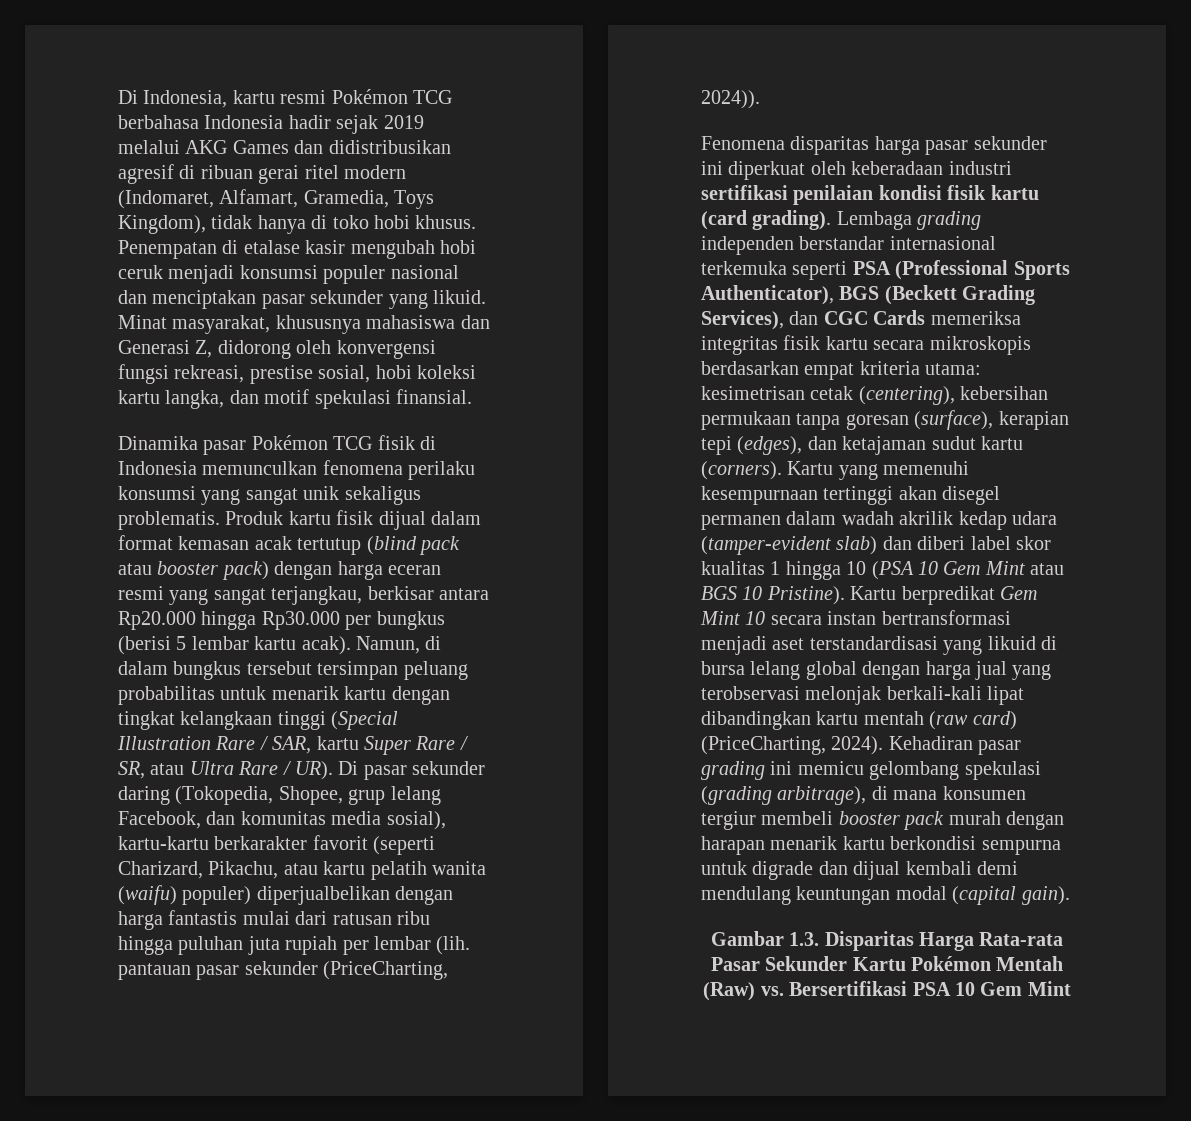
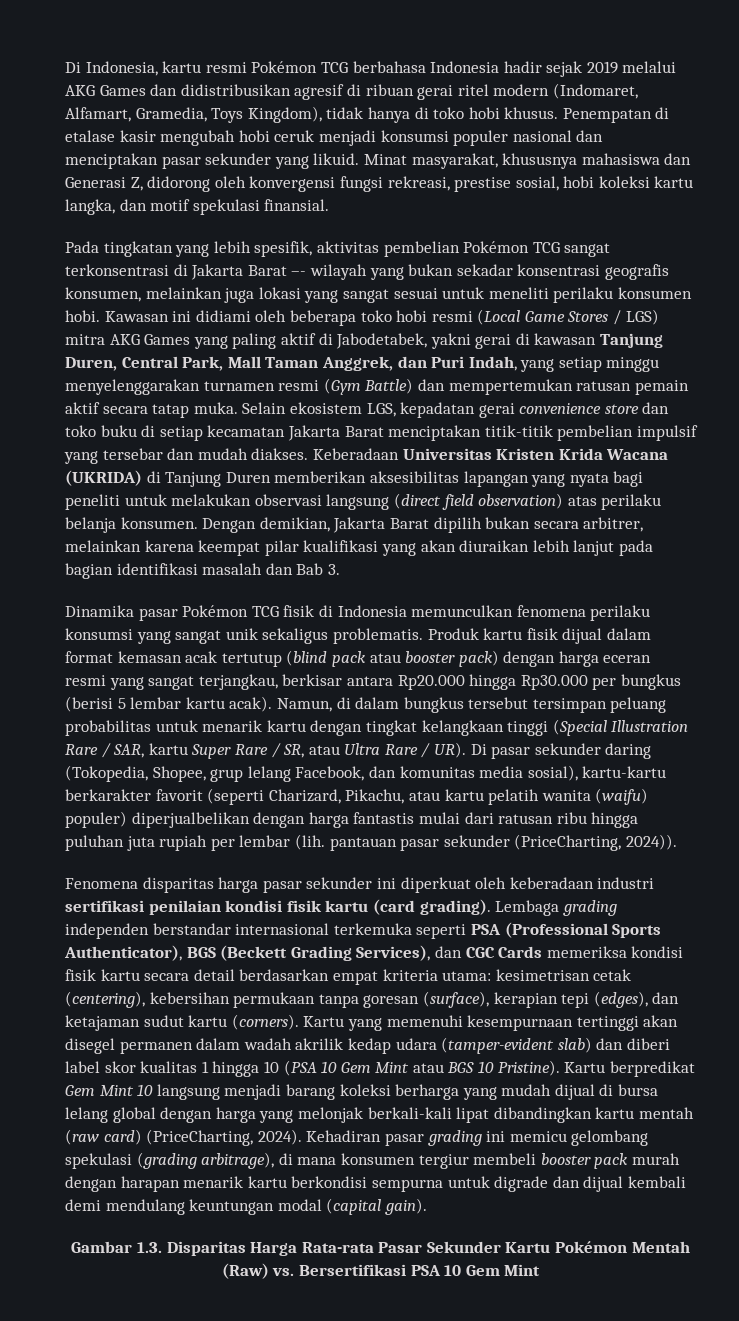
(472, 396) none -> [65,241,611,257] [65,264,669,280] [65,287,692,303] [65,309,659,326] [65,333,664,349] [65,356,660,372] [65,378,689,395] [65,402,670,418] [65,425,698,441] [64,448,669,464] [65,470,644,487] [65,493,662,510] [65,517,644,533] [65,540,653,556] [65,563,340,579] // Pada tingkatan yang lebih spesifik, aktivitas pembelian Pokémon TCG sangat terkonsentrasi di Jakarta Barat –- wilayah yang bukan sekadar konsentrasi geografis konsumen, melainkan juga lokasi yang sangat sesuai untuk meneliti perilaku konsumen hobi. Kawasan ini didiami oleh beberapa toko hobi resmi (Local Game Stores / LGS) mitra AKG Games yang paling aktif di Jabodetabek, yakni gerai di kawasan Tanjung Duren, Central Park, Mall Taman Anggrek, dan Puri Indah, yang setiap minggu menyelenggarakan turnamen resmi (Gym Battle) dan mempertemukan ratusan pemain aktif secara tatap muka. Selain ekosistem LGS, kepadatan gerai convenience store dan toko buku di setiap kecamatan Jakarta Barat menciptakan titik-titik pembelian impulsif yang tersebar dan mudah diakses. Keberadaan Universitas Kristen Krida Wacana (UKRIDA) di Tanjung Duren memberikan aksesibilitas lapangan yang nyata bagi peneliti untuk melakukan observasi langsung (direct field observation) atas perilaku belanja konsumen. Dengan demikian, Jakarta Barat dipilih bukan secara arbitrer, melainkan karena keempat pilar kualifikasi yang akan diuraikan lebih lanjut pada bagian identifikasi masalah dan Bab 3.
[701,336,778,355] integritas -> [631,946,684,958] kondisi
[929,336,1031,355] mikroskopis -> [193,969,235,981] detail
[770,610,1011,625] [701,636,1036,655] secara instan bertransformasi menjadi aset terstandardisasi yang likuid -> [156,1084,595,1100] langsung menjadi barang koleksi berharga yang mudah dijual
[975,661,1052,680] [701,686,800,700] jual yang terobservasi -> [259,1110,294,1123] yang

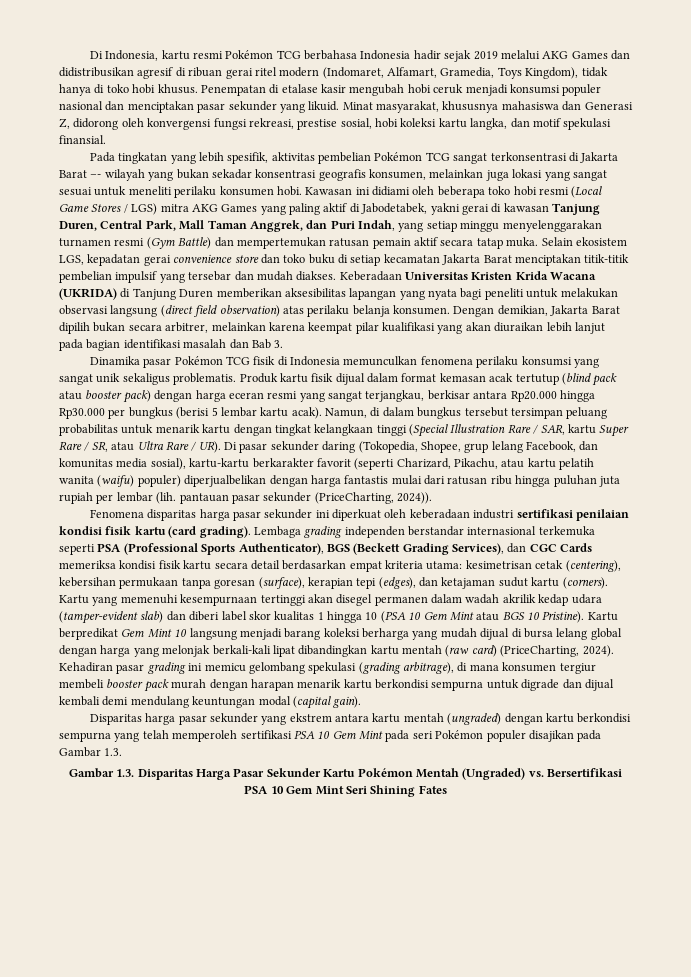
(427, 1206) none -> [89,713,632,725] [59,730,602,742] [59,747,123,757] // Disparitas harga pasar sekunder yang ekstrem antara kartu mentah (ungraded) dengan kartu berkondisi sempurna yang telah memperoleh sertifikasi PSA 10 Gem Mint pada seri Pokémon populer disajikan pada Gambar 1.3.
[301,1242,374,1253] Rata-rata -> (232, 774) none
[221,1263,269,1279] (Raw) -> [462,768,526,780] (Ungraded)
(541, 1270) none -> [345,785,447,797] Seri Shining Fates

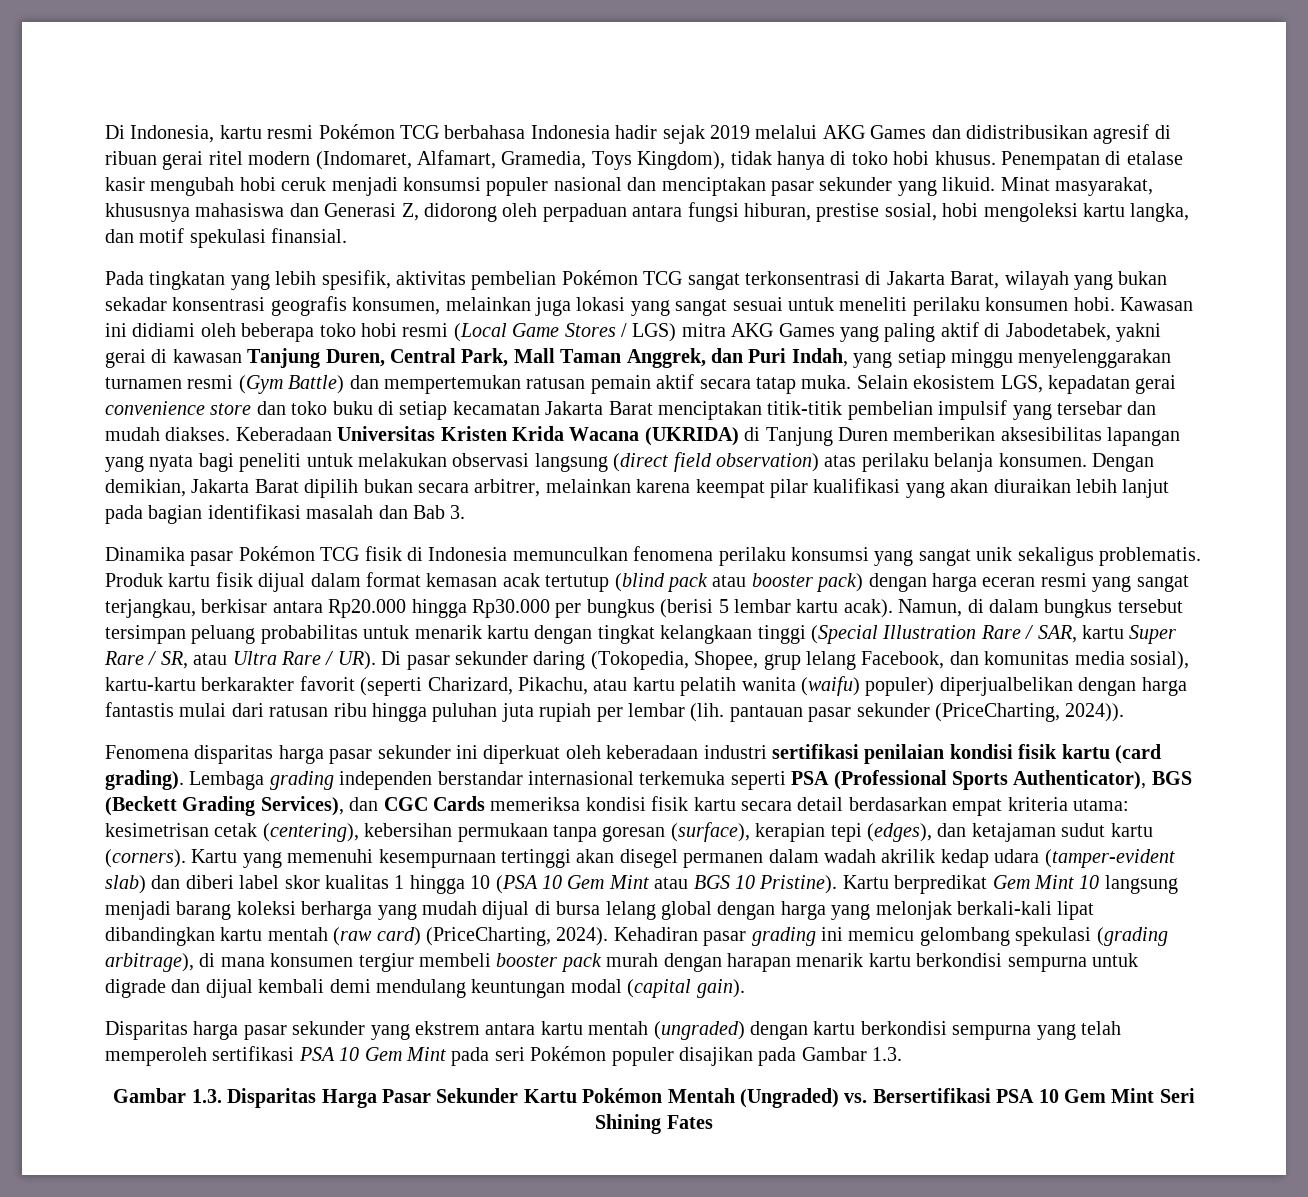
[147,118,294,130] konvergensi fungsi rekreasi, -> [542,202,811,222] perpaduan antara fungsi hiburan,
[400,118,437,127] koleksi -> [983,203,1078,222] mengoleksi
[59,170,102,178] Barat –- -> [950,271,1000,289] Barat,

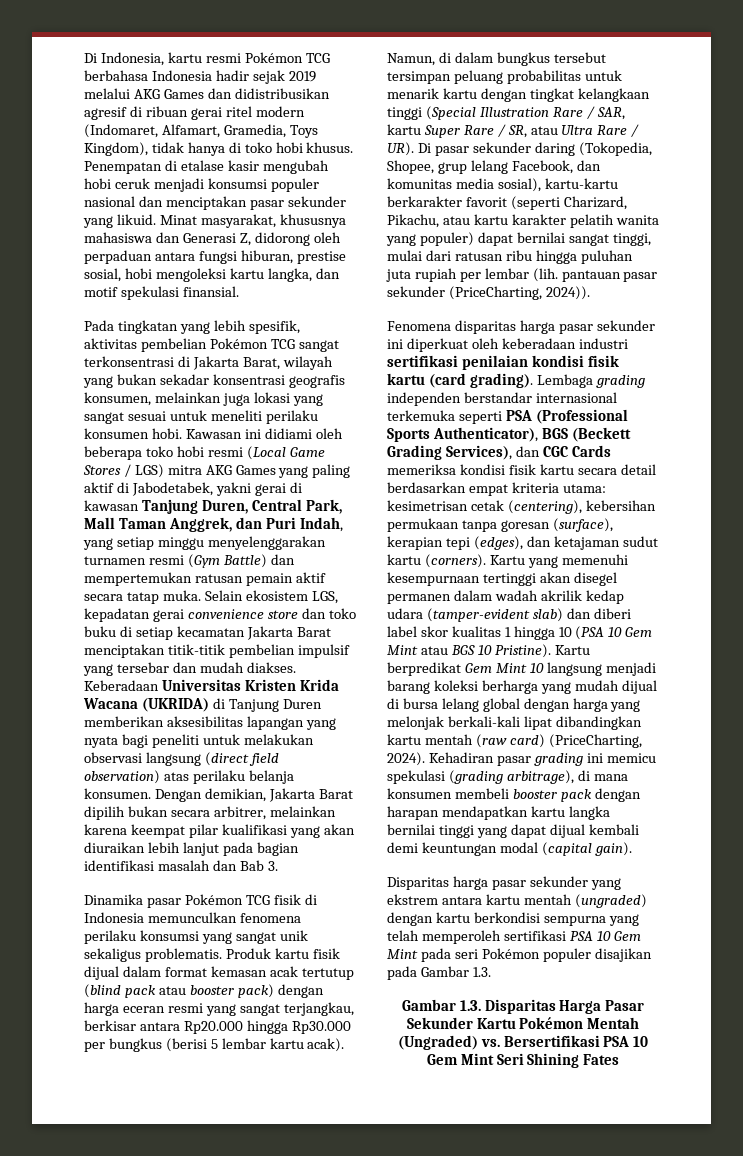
(675, 684) none -> [511,214,566,225] karakter
[800,676,1187,696] [105,702,174,717] (waifu) populer) diperjualbelikan dengan harga fantastis -> [386,232,651,246] yang populer) dapat bernilai sangat tinggi,
[919,927,1010,946] gelombang -> (656, 758) none
[358,953,414,972] tergiur -> (452, 793) none
[606,953,659,967] murah -> (592, 795) none
[796,953,1138,972] [105,979,201,998] menarik kartu berkondisi sempurna untuk digrade dan -> [441,806,610,820] [387,824,546,838] mendapatkan kartu langka bernilai tinggi yang dapat
[376,979,466,998] mendulang -> (418, 847) none

